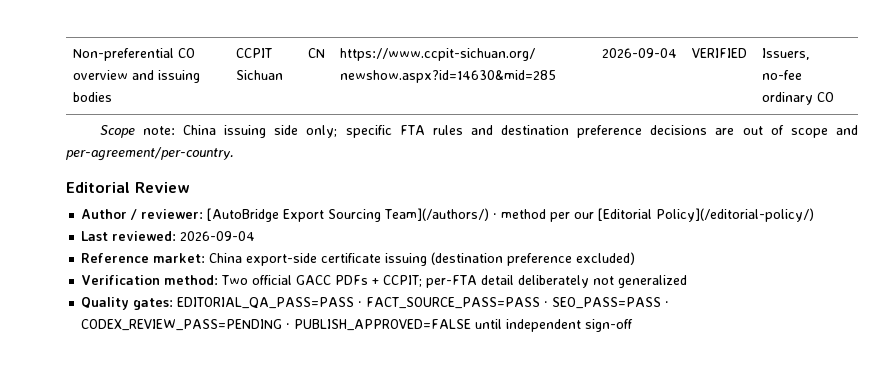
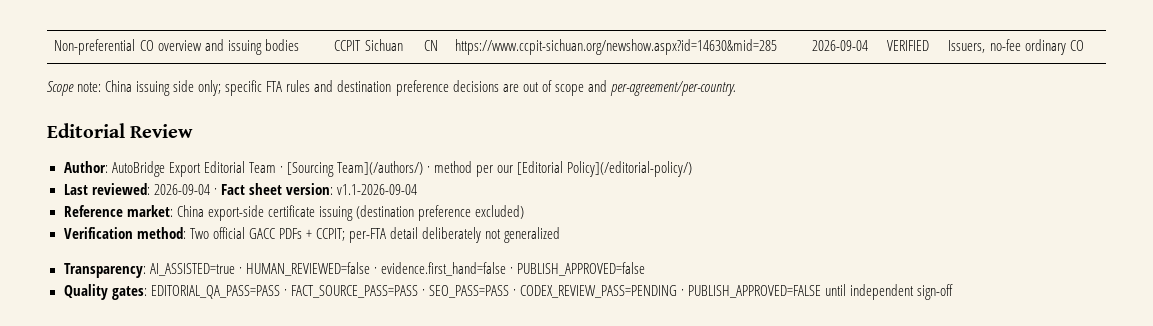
[81,208,382,222] Author / reviewer: [AutoBridge Export Sourcing -> [63,161,334,177] Author: AutoBridge Export Editorial Team · [Sourcing
(256, 236) none -> [213,183,417,195] · Fact sheet version: v1.1-2026-09-04
(688, 281) none -> [63,262,645,278] // Transparency: AI_ASSISTED=true · HUMAN_REVIEWED=false · evidence.first_hand=false · PUBLISH_APPROVED=false

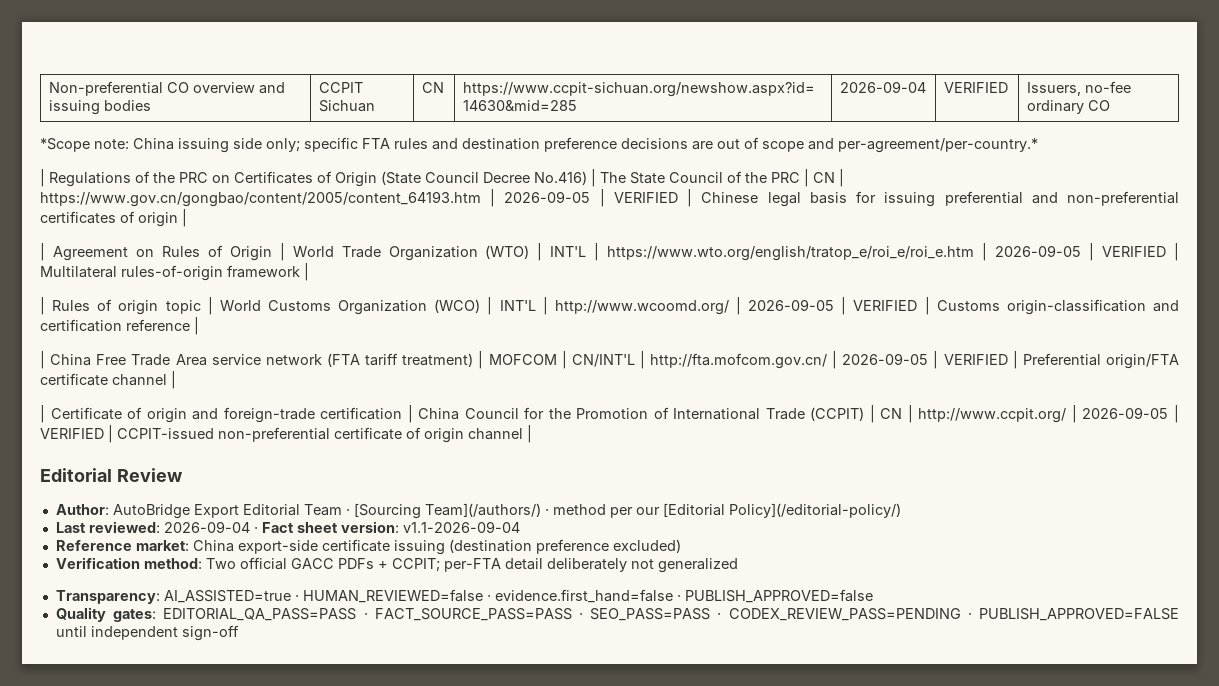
[47,81,74,96] Scope -> [40,138,90,152] *Scope
[609,81,736,96] per-agreement/per-country. -> [838,138,1038,153] [40,169,844,187] [40,189,1180,207] [40,209,187,227] [40,243,1180,261] [40,263,309,281] [40,297,1179,315] [40,317,199,335] [40,351,1179,369] [40,371,176,389] [40,405,1179,423] [40,425,532,443] per-agreement/per-country.* // | Regulations of the PRC on Certificates of Origin (State Council Decree No.416) | The State Council of the PRC | CN | https://www.gov.cn/gongbao/content/2005/content_64193.htm | 2026-09-05 | VERIFIED | Chinese legal basis for issuing preferential and non-preferential certificates of origin | // | Agreement on Rules of Origin | World Trade Organization (WTO) | INT'L | https://www.wto.org/english/tratop_e/roi_e/roi_e.htm | 2026-09-05 | VERIFIED | Multilateral rules-of-origin framework | // | Rules of origin topic | World Customs Organization (WCO) | INT'L | http://www.wcoomd.org/ | 2026-09-05 | VERIFIED | Customs origin-classification and certification reference | // | China Free Trade Area service network (FTA tariff treatment) | MOFCOM | CN/INT'L | http://fta.mofcom.gov.cn/ | 2026-09-05 | VERIFIED | Preferential origin/FTA certificate channel | // | Certificate of origin and foreign-trade certification | China Council for the Promotion of International Trade (CCPIT) | CN | http://www.ccpit.org/ | 2026-09-05 | VERIFIED | CCPIT-issued non-preferential certificate of origin channel |

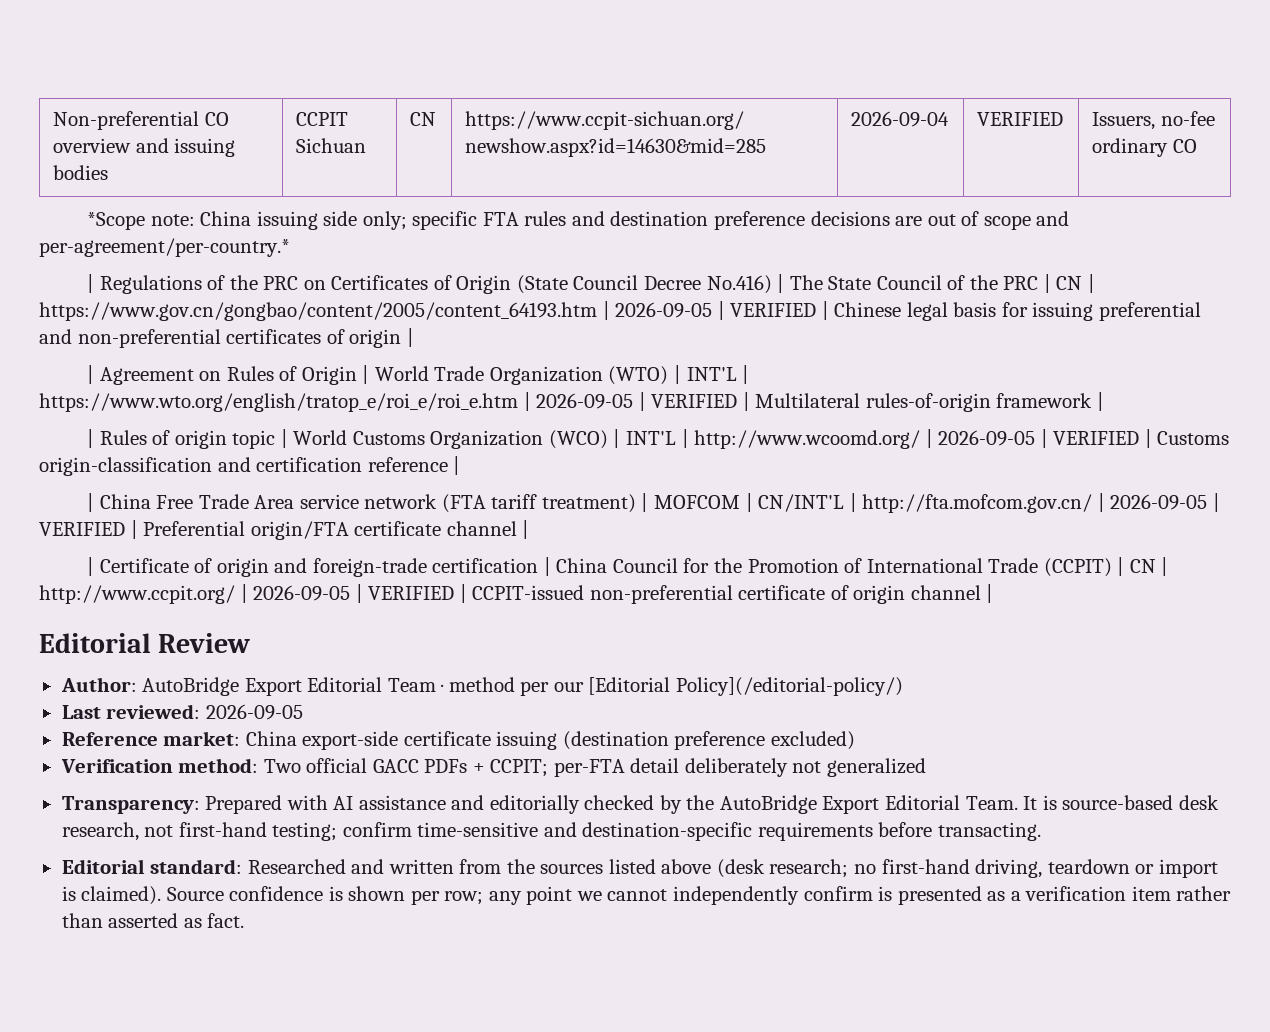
[353,503,549,519] [Sourcing Team](/authors/) · -> (445, 688) none
[163,521,520,533] 2026-09-04 · Fact sheet version: v1.1-2026-09-04 -> [205,704,303,720] 2026-09-05
[163,589,873,603] [55,607,1180,622] [55,625,239,641] AI_ASSISTED=true · HUMAN_REVIEWED=false · evidence.first_hand=false · PUBLISH_APPROVED=false // Quality gates: EDITORIAL_QA_PASS=PASS · FACT_SOURCE_PASS=PASS · SEO_PASS=PASS · CODEX_REVIEW_PASS=PENDING · PUBLISH_APPROVED=FALSE until independent sign-off -> [205,795,1219,814] [61,822,1041,841] [61,859,1218,878] [61,886,1232,905] [61,913,245,928] Prepared with AI assistance and editorially checked by the AutoBridge Export Editorial Team. It is source-based desk research, not first-hand testing; confirm time-sensitive and destination-specific requirements before transacting. // Editorial standard: Researched and written from the sources listed above (desk research; no first-hand driving, teardown or import is claimed). Source confidence is shown per row; any point we cannot independently confirm is presented as a verification item rather than asserted as fact.

